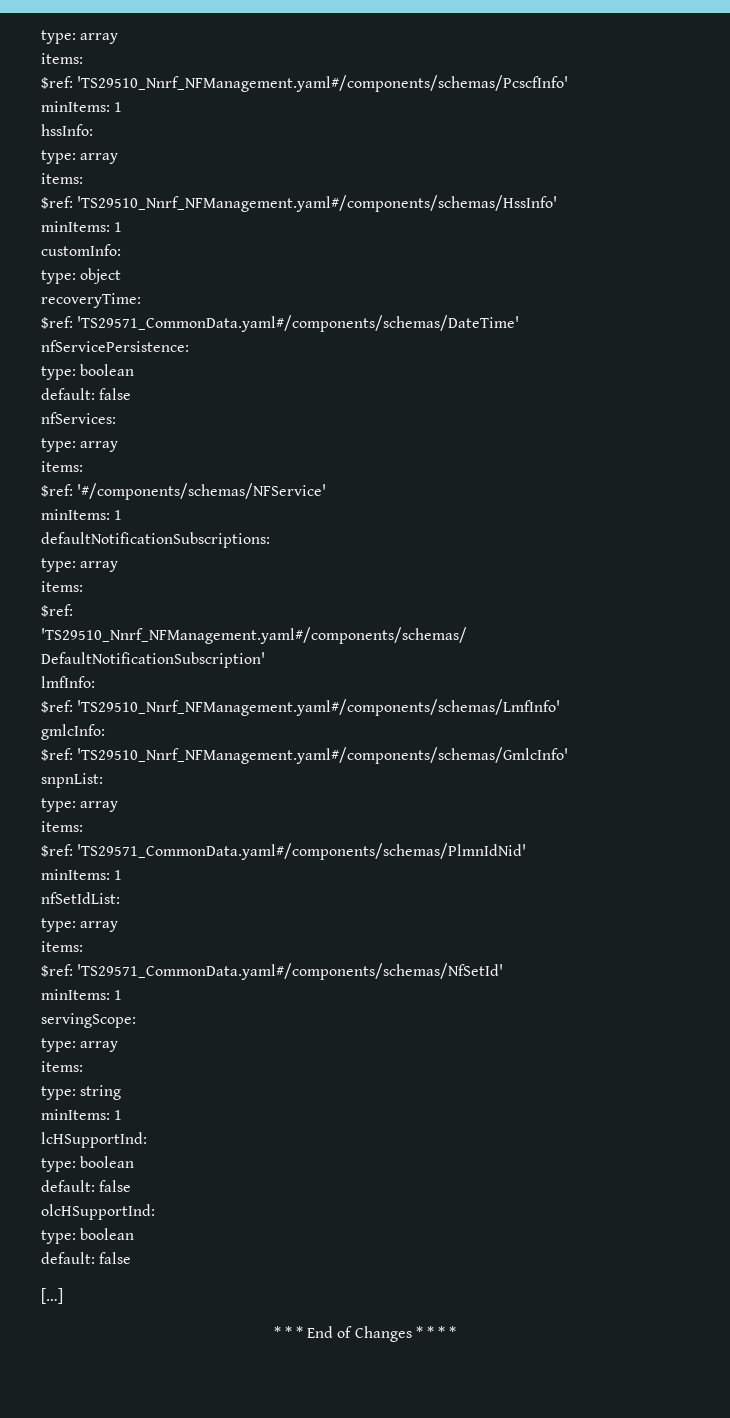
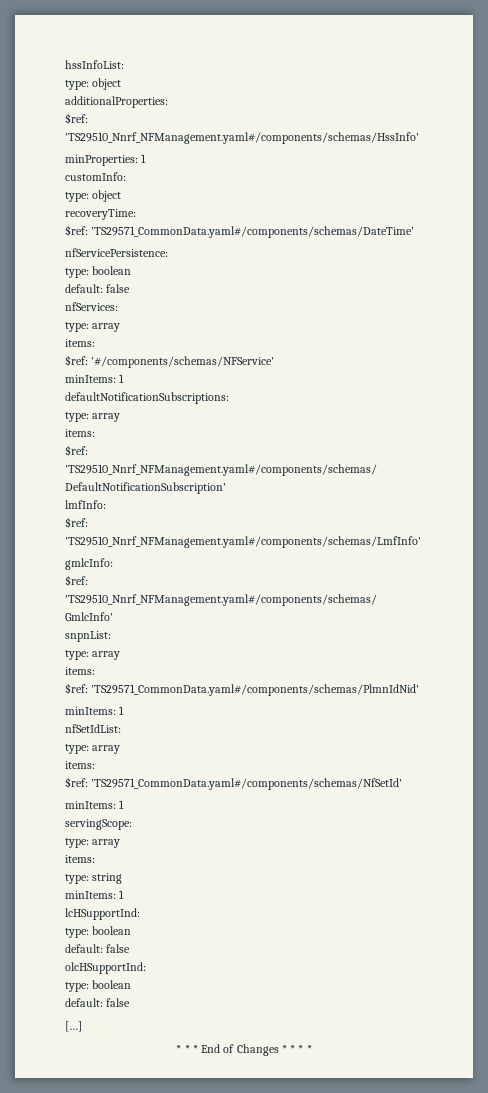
[41,30,119,44] [41,53,83,64] [41,75,569,92] [41,101,123,112] [41,124,93,136] [41,150,119,164] [41,173,83,184] type: array // items: // $ref: 'TS29510_Nnrf_NFManagement.yaml#/components/schemas/PcscfInfo' // minItems: 1 // hssInfo: // type: array // items: -> [65,60,124,69] [65,78,122,90] [65,96,168,108] hssInfoList: // type: object // additionalProperties:
[41,221,110,232] minItems: -> [65,155,138,166] minProperties:

